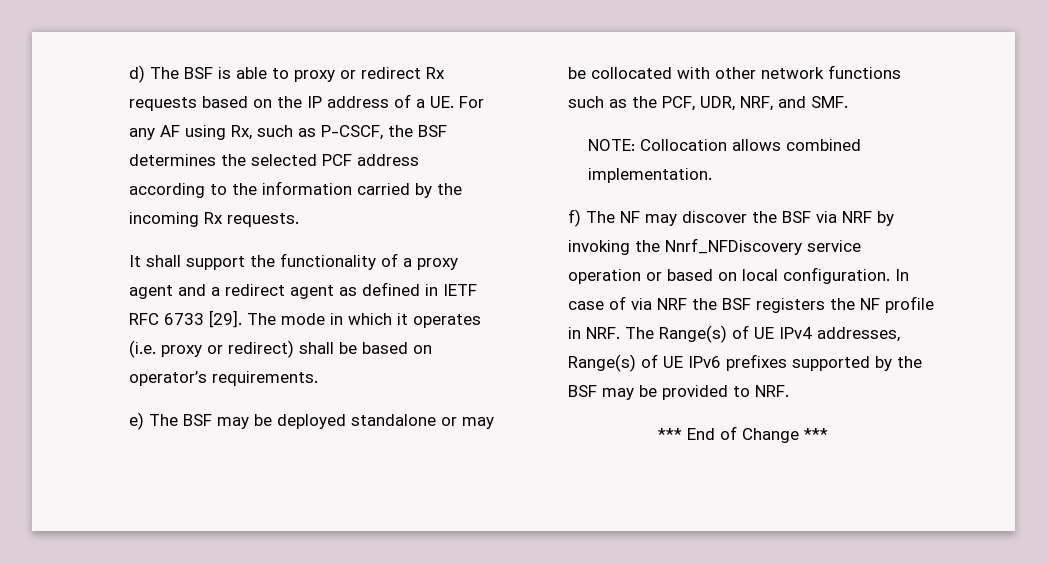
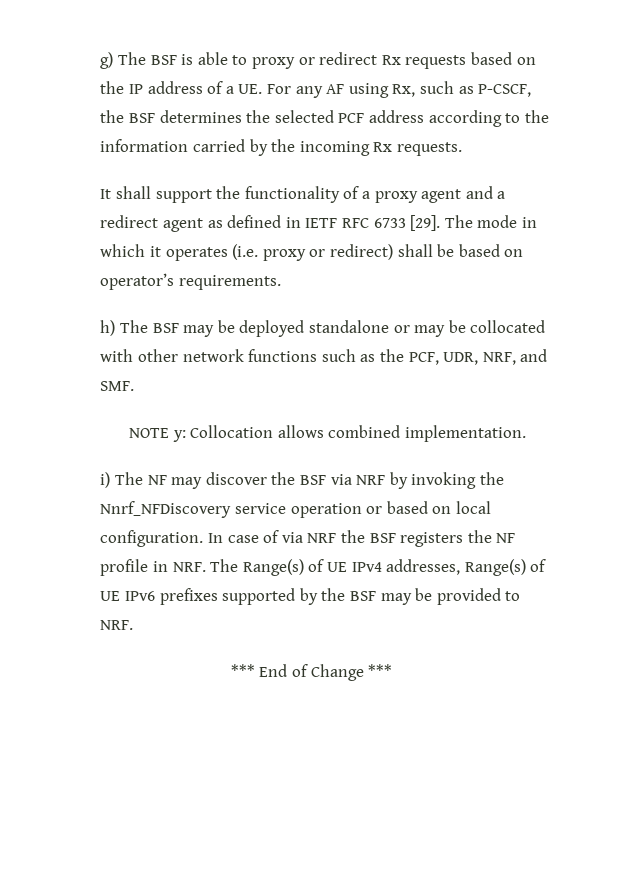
[128,65,145,83] d) -> [100,52,114,69] g)
[128,412,144,430] e) -> [100,320,116,336] h)
[587,139,635,151] NOTE: -> [128,428,186,442] NOTE y:
[567,209,581,227] f) -> [100,472,111,488] i)

